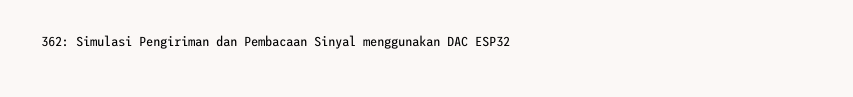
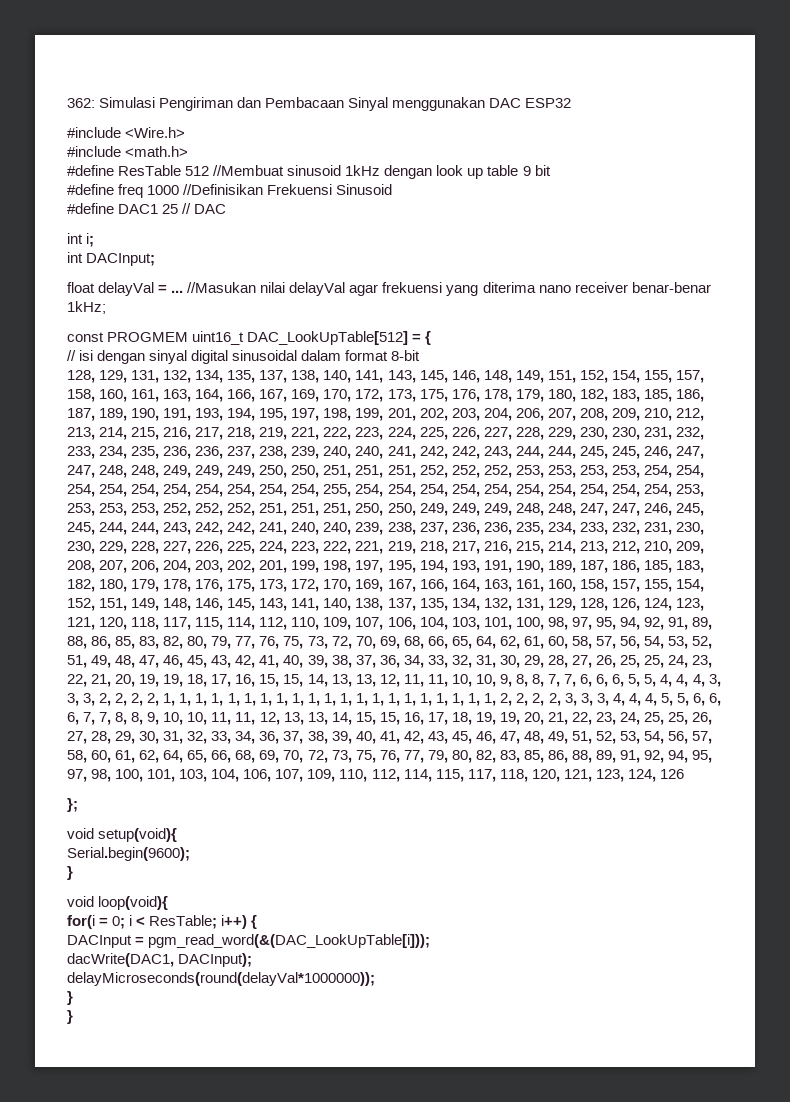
(510, 41) none -> [67,127,186,138] [67,146,189,157] [67,165,551,179] [67,184,393,198] [67,203,227,214] [67,233,95,247] [67,252,156,266] [67,282,711,296] [67,301,106,314] [67,331,432,345] [67,350,421,364] [67,370,704,383] [67,389,704,402] [67,408,704,421] [67,427,704,440] [67,446,704,459] [67,465,704,478] [67,484,704,497] [67,503,704,516] [67,522,704,535] [67,541,704,554] [67,560,704,573] [67,579,704,592] [67,598,704,611] [67,617,713,630] [67,636,713,649] [67,655,713,668] [67,674,721,687] [67,693,721,706] [67,712,713,725] [67,731,713,744] [67,750,713,763] [67,769,684,782] [67,798,78,812] [67,828,178,842] [67,847,190,861] [67,866,73,880] [67,896,169,910] [67,915,258,929] [67,934,431,948] [67,953,253,967] [67,972,375,986] [67,991,73,1005] [67,1010,73,1024] // #include <Wire.h> // #include <math.h> // #define ResTable 512 //Membuat sinusoid 1kHz dengan look up table 9 bit // #define freq 1000 //Definisikan Frekuensi Sinusoid // #define DAC1 25 // DAC // int i; // int DACInput; // float delayVal = ... //Masukan nilai delayVal agar frekuensi yang diterima nano receiver benar-benar 1kHz; // const PROGMEM uint16_t DAC_LookUpTable[512] = { // // isi dengan sinyal digital sinusoidal dalam format 8-bit // 128, 129, 131, 132, 134, 135, 137, 138, 140, 141, 143, 145, 146, 148, 149, 151, 152, 154, 155, 157, 158, 160, 161, 163, 164, 166, 167, 169, 170, 172, 173, 175, 176, 178, 179, 180, 182, 183, 185, 186, 187, 189, 190, 191, 193, 194, 195, 197, 198, 199, 201, 202, 203, 204, 206, 207, 208, 209, 210, 212, 213, 214, 215, 216, 217, 218, 219, 221, 222, 223, 224, 225, 226, 227, 228, 229, 230, 230, 231, 232, 233, 234, 235, 236, 236, 237, 238, 239, 240, 240, 241, 242, 242, 243, 244, 244, 245, 245, 246, 247, 247, 248, 248, 249, 249, 249, 250, 250, 251, 251, 251, 252, 252, 252, 253, 253, 253, 253, 254, 254, 254, 254, 254, 254, 254, 254, 254, 254, 255, 254, 254, 254, 254, 254, 254, 254, 254, 254, 254, 253, 253, 253, 253, 252, 252, 252, 251, 251, 251, 250, 250, 249, 249, 249, 248, 248, 247, 247, 246, 245, 245, 244, 244, 243, 242, 242, 241, 240, 240, 239, 238, 237, 236, 236, 235, 234, 233, 232, 231, 230, 230, 229, 228, 227, 226, 225, 224, 223, 222, 221, 219, 218, 217, 216, 215, 214, 213, 212, 210, 209, 208, 207, 206, 204, 203, 202, 201, 199, 198, 197, 195, 194, 193, 191, 190, 189, 187, 186, 185, 183, 182, 180, 179, 178, 176, 175, 173, 172, 170, 169, 167, 166, 164, 163, 161, 160, 158, 157, 155, 154, 152, 151, 149, 148, 146, 145, 143, 141, 140, 138, 137, 135, 134, 132, 131, 129, 128, 126, 124, 123, 121, 120, 118, 117, 115, 114, 112, 110, 109, 107, 106, 104, 103, 101, 100, 98, 97, 95, 94, 92, 91, 89, 88, 86, 85, 83, 82, 80, 79, 77, 76, 75, 73, 72, 70, 69, 68, 66, 65, 64, 62, 61, 60, 58, 57, 56, 54, 53, 52, 51, 49, 48, 47, 46, 45, 43, 42, 41, 40, 39, 38, 37, 36, 34, 33, 32, 31, 30, 29, 28, 27, 26, 25, 25, 24, 23, 22, 21, 20, 19, 19, 18, 17, 16, 15, 15, 14, 13, 13, 12, 11, 11, 10, 10, 9, 8, 8, 7, 7, 6, 6, 6, 5, 5, 4, 4, 4, 3, 3, 3, 2, 2, 2, 2, 1, 1, 1, 1, 1, 1, 1, 1, 1, 1, 1, 1, 1, 1, 1, 1, 1, 1, 1, 1, 1, 2, 2, 2, 2, 3, 3, 3, 4, 4, 4, 5, 5, 6, 6, 6, 7, 7, 8, 8, 9, 10, 10, 11, 11, 12, 13, 13, 14, 15, 15, 16, 17, 18, 19, 19, 20, 21, 22, 23, 24, 25, 25, 26, 27, 28, 29, 30, 31, 32, 33, 34, 36, 37, 38, 39, 40, 41, 42, 43, 45, 46, 47, 48, 49, 51, 52, 53, 54, 56, 57, 58, 60, 61, 62, 64, 65, 66, 68, 69, 70, 72, 73, 75, 76, 77, 79, 80, 82, 83, 85, 86, 88, 89, 91, 92, 94, 95, 97, 98, 100, 101, 103, 104, 106, 107, 109, 110, 112, 114, 115, 117, 118, 120, 121, 123, 124, 126 // }; // void setup(void){ // Serial.begin(9600); // } // void loop(void){ // for(i = 0; i < ResTable; i++) { // DACInput = pgm_read_word(&(DAC_LookUpTable[i])); // dacWrite(DAC1, DACInput); // delayMicroseconds(round(delayVal*1000000)); // } // }

